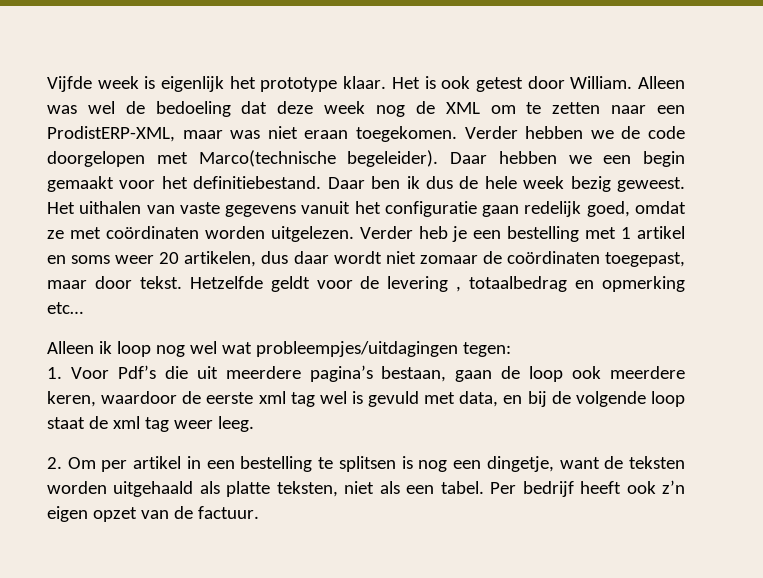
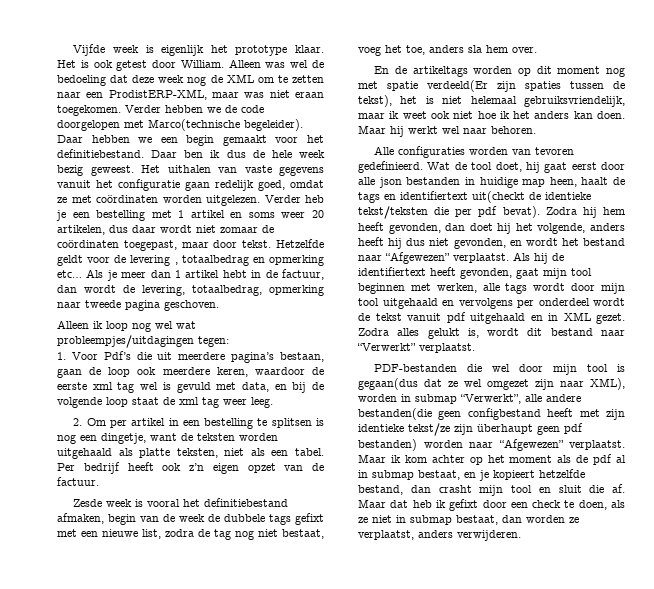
(83, 308) none -> [86,269,324,281] [57,285,324,296] [57,300,219,311] Als je meer dan 1 artikel hebt in de factuur, dan wordt de levering, totaalbedrag, opmerking naar tweede pagina geschoven.
(259, 512) none -> [73,498,289,507] [57,513,324,525] [57,529,324,540] [358,45,537,56] [374,66,625,77] [358,80,625,92] [358,95,625,107] [358,111,625,119] [358,125,536,137] [374,146,575,158] [358,161,625,173] [358,177,625,188] [358,191,591,203] [358,206,625,219] [358,222,625,234] [358,237,625,249] [358,252,564,264] [358,267,592,279] [358,283,625,294] [358,298,625,309] [358,312,625,324] [358,328,625,339] [357,343,475,353] [374,364,625,375] [358,378,625,390] [358,394,581,404] [358,408,625,420] [358,423,583,436] [358,439,625,451] [358,454,626,465] [358,469,585,481] [358,484,625,496] [358,499,625,511] [358,515,579,525] [358,530,521,541] // Zesde week is vooral het definitiebestand afmaken, begin van de week de dubbele tags gefixt met een nieuwe list, zodra de tag nog niet bestaat, voeg het toe, anders sla hem over. // En de artikeltags worden op dit moment nog met spatie verdeeld(Er zijn spaties tussen de tekst), het is niet helemaal gebruiksvriendelijk, maar ik weet ook niet hoe ik het anders kan doen. Maar hij werkt wel naar behoren. // Alle configuraties worden van tevoren gedefinieerd. Wat de tool doet, hij gaat eerst door alle json bestanden in huidige map heen, haalt de tags en identifiertext uit(checkt de identieke tekst/teksten die per pdf bevat). Zodra hij hem heeft gevonden, dan doet hij het volgende, anders heeft hij dus niet gevonden, en wordt het bestand naar “Afgewezen” verplaatst. Als hij de identifiertext heeft gevonden, gaat mijn tool beginnen met werken, alle tags wordt door mijn tool uitgehaald en vervolgens per onderdeel wordt de tekst vanuit pdf uitgehaald en in XML gezet. Zodra alles gelukt is, wordt dit bestand naar “Verwerkt” verplaatst. // PDF-bestanden die wel door mijn tool is gegaan(dus dat ze wel omgezet zijn naar XML), worden in submap “Verwerkt”, alle andere bestanden(die geen configbestand heeft met zijn identieke tekst/ze zijn überhaupt geen pdf bestanden) worden naar “Afgewezen” verplaatst. Maar ik kom achter op het moment als de pdf al in submap bestaat, en je kopieert hetzelfde bestand, dan crasht mijn tool en sluit die af. Maar dat heb ik gefixt door een check te doen, als ze niet in submap bestaat, dan worden ze verplaatst, anders verwijderen.

